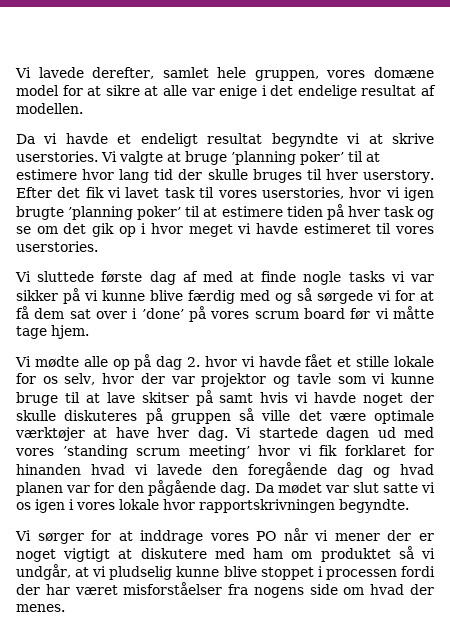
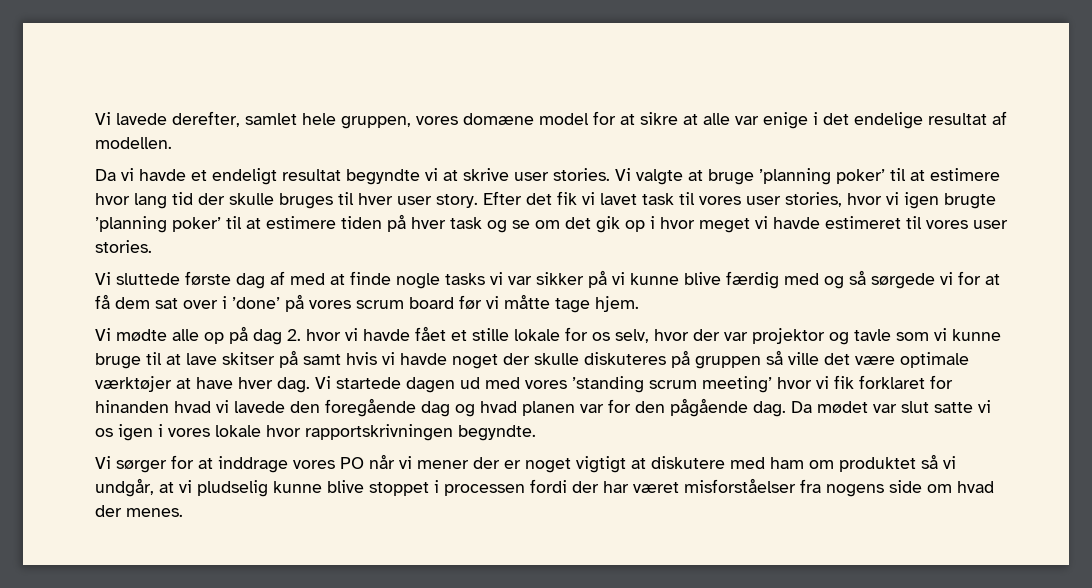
[16,151,98,162] userstories. -> [514,168,610,181] user stories.
[363,170,435,183] userstory. -> [397,194,478,208] user story.
[261,187,344,199] userstories, -> [746,192,842,207] user stories,
[16,241,98,252] userstories. -> [973,220,1008,229] [95,240,152,253] user stories.

